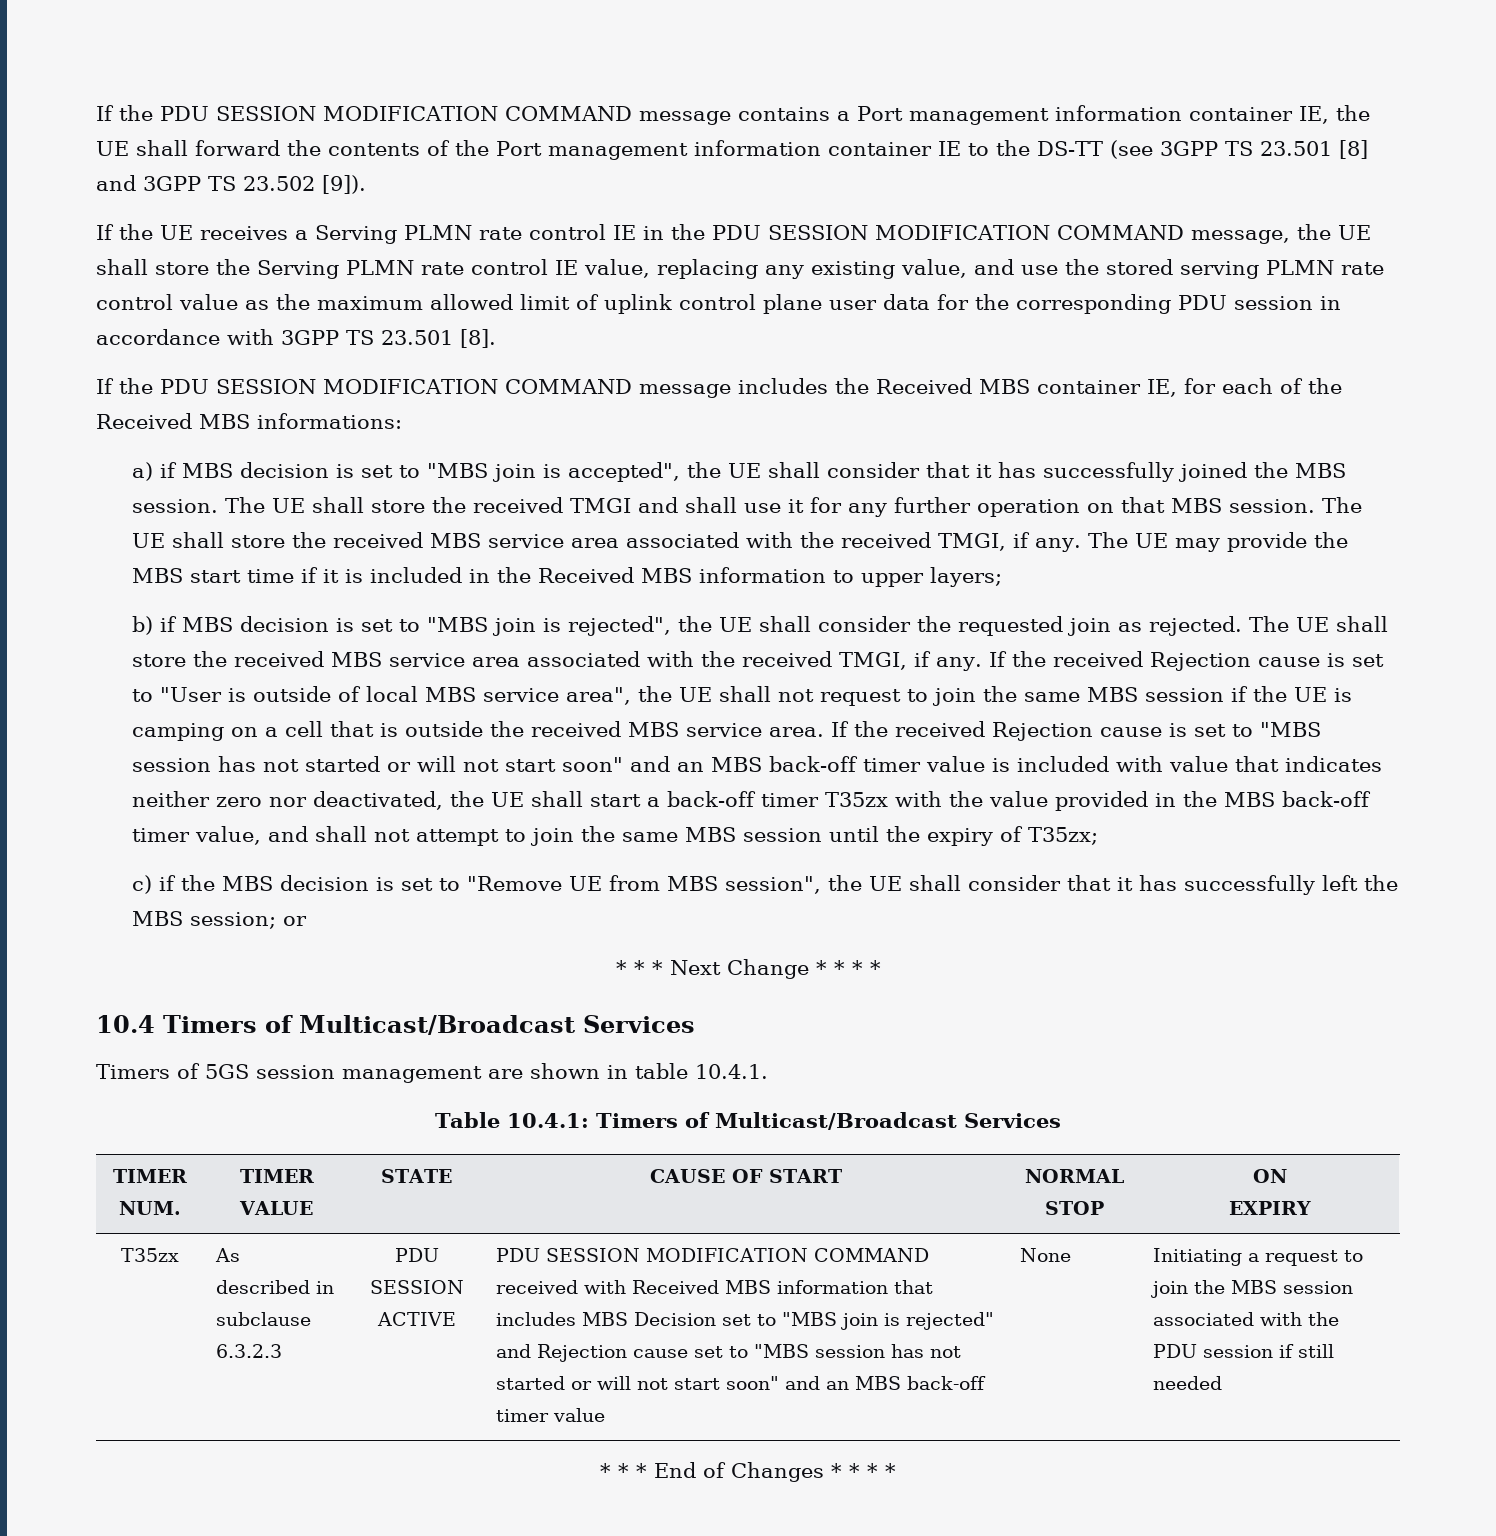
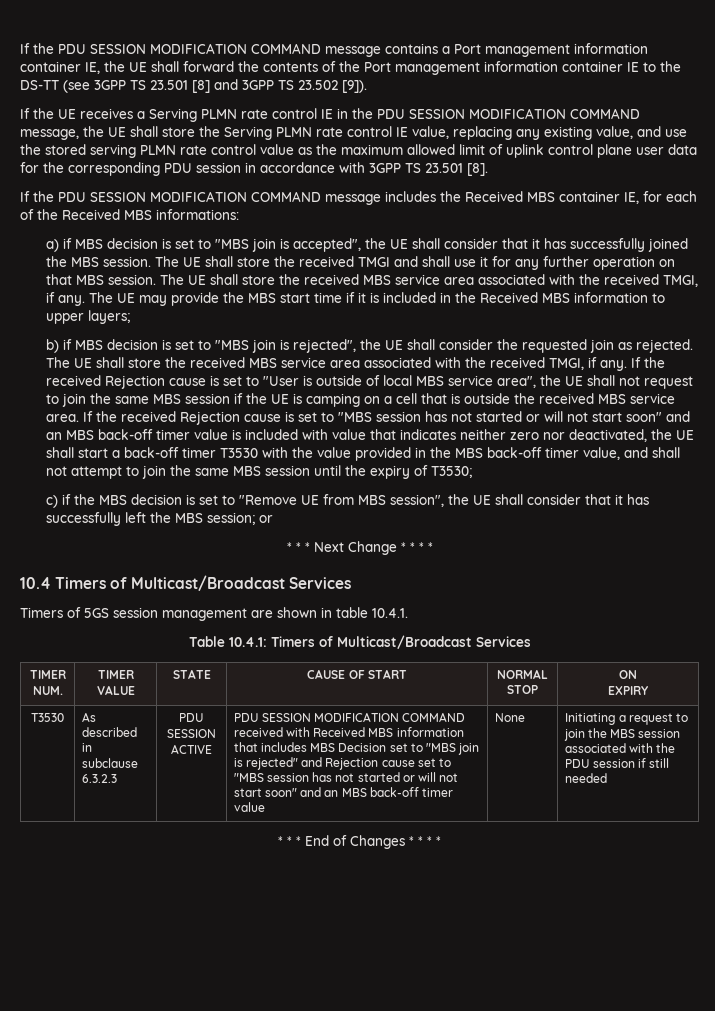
[824,792,888,807] T35zx -> [219,448,258,458] T3530
[1027,827,1098,845] T35zx; -> [430,466,472,478] T3530;
[121,1248,179,1262] T35zx -> [31,713,64,722] T3530

